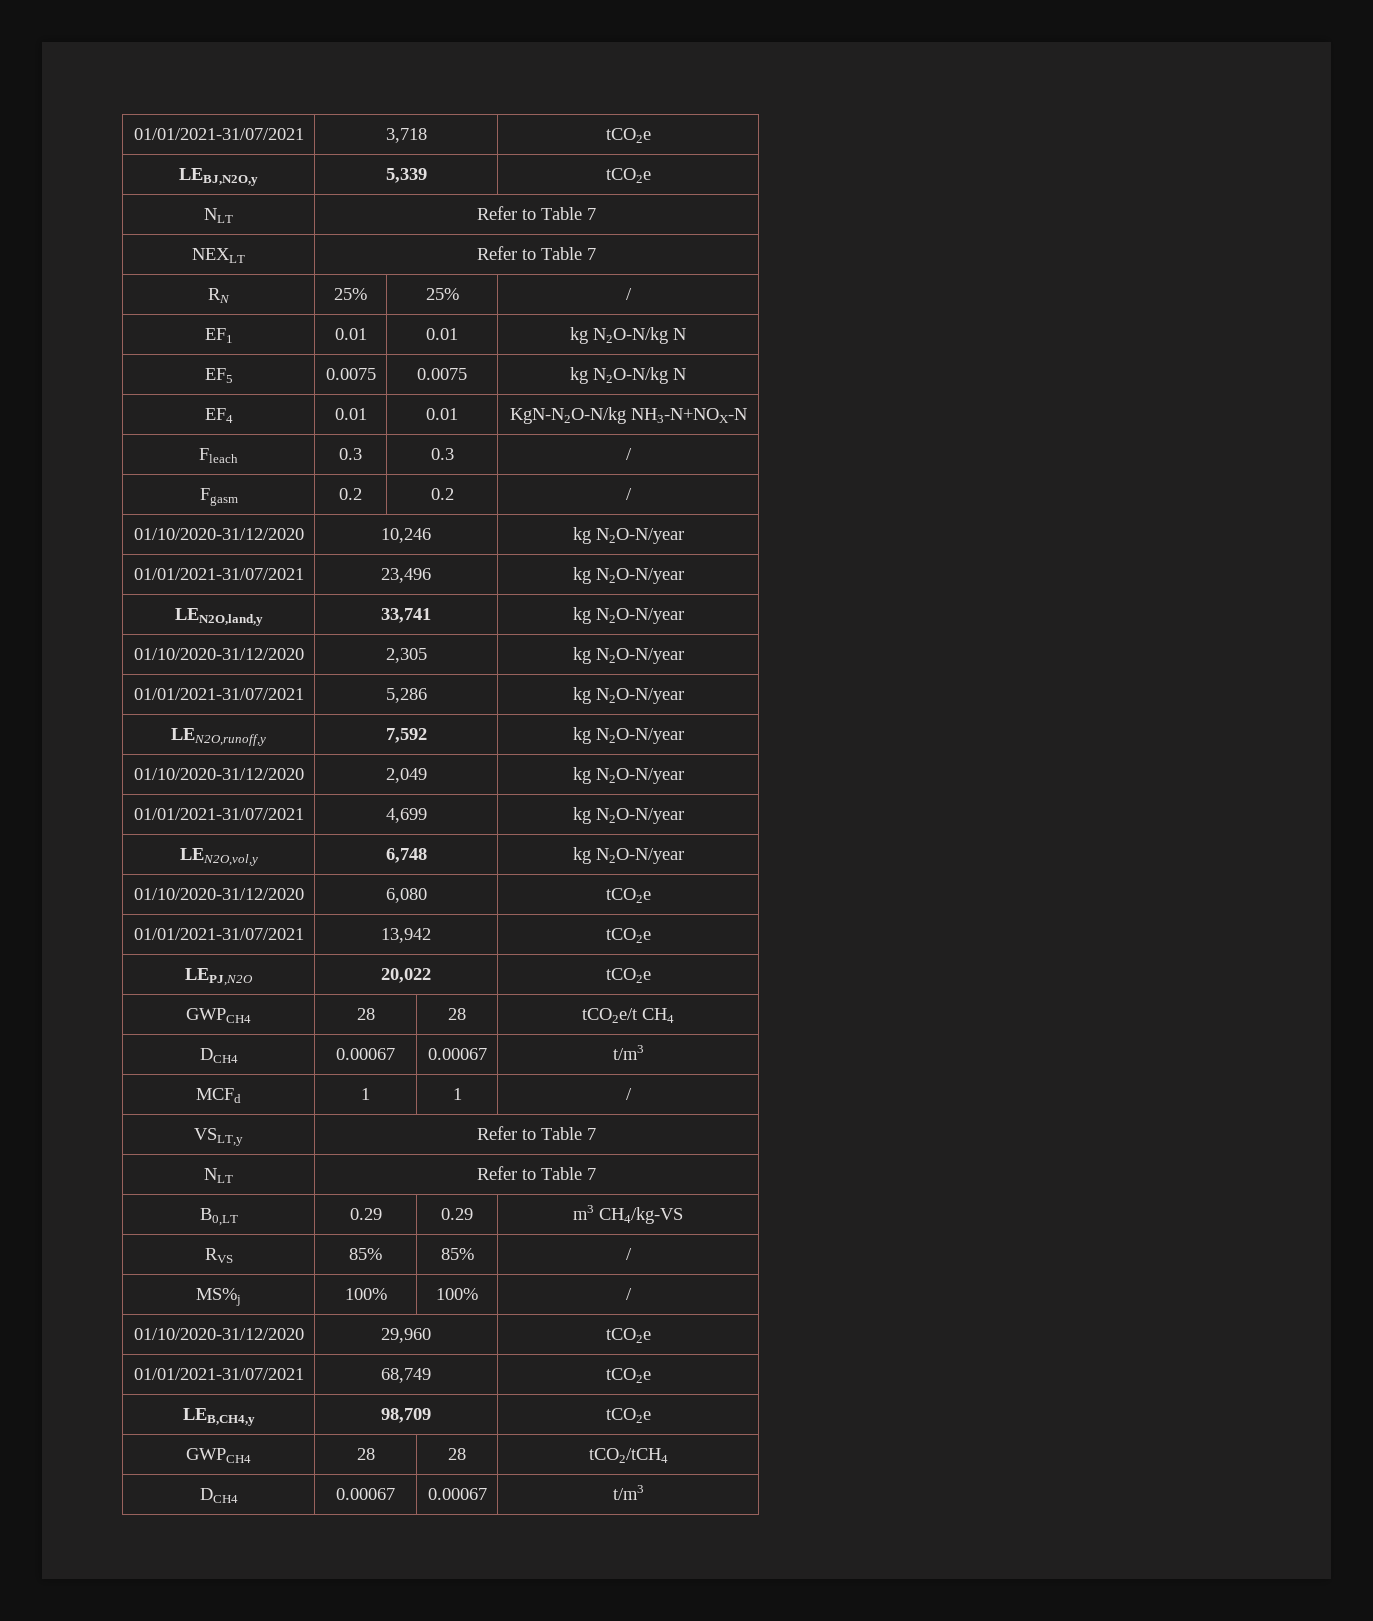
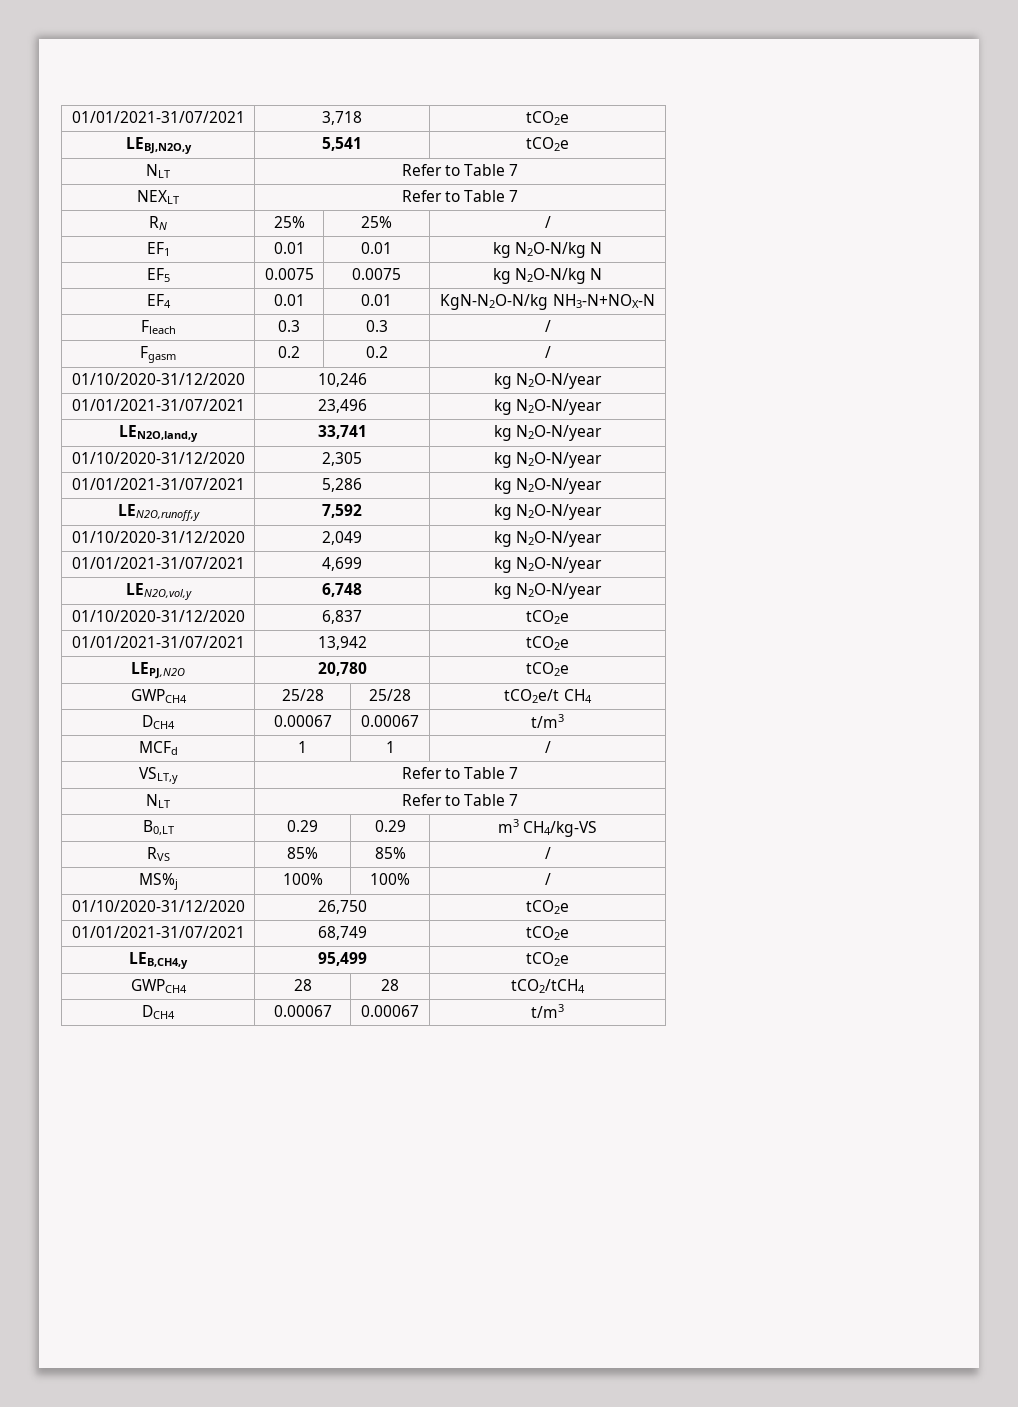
[385,168,427,183] 5,339 -> [322,137,362,151] 5,541
[385,888,427,903] 6,080 -> [322,610,362,624] 6,837
[381,968,431,983] [605,968,651,983] [186,1008,251,1023] [356,1008,375,1020] [448,1008,466,1020] 20,022 | tCO2e // GWPCH4 | 28 | 28 -> [317,662,367,676] [526,662,569,676] [130,689,187,703] [281,689,324,701] [369,689,411,701] 20,780 | tCO2e // GWPCH4 | 25/28 | 25/28
[381,1328,431,1343] 29,960 -> [317,900,367,914] 26,750
[381,1408,431,1423] 98,709 -> [317,952,367,966] 95,499

